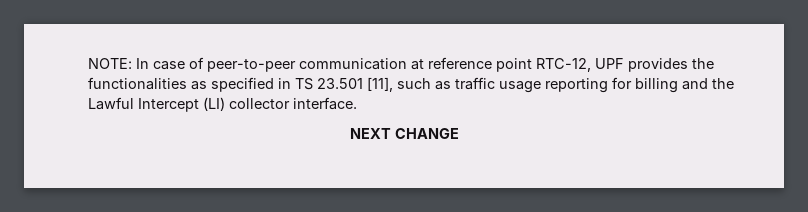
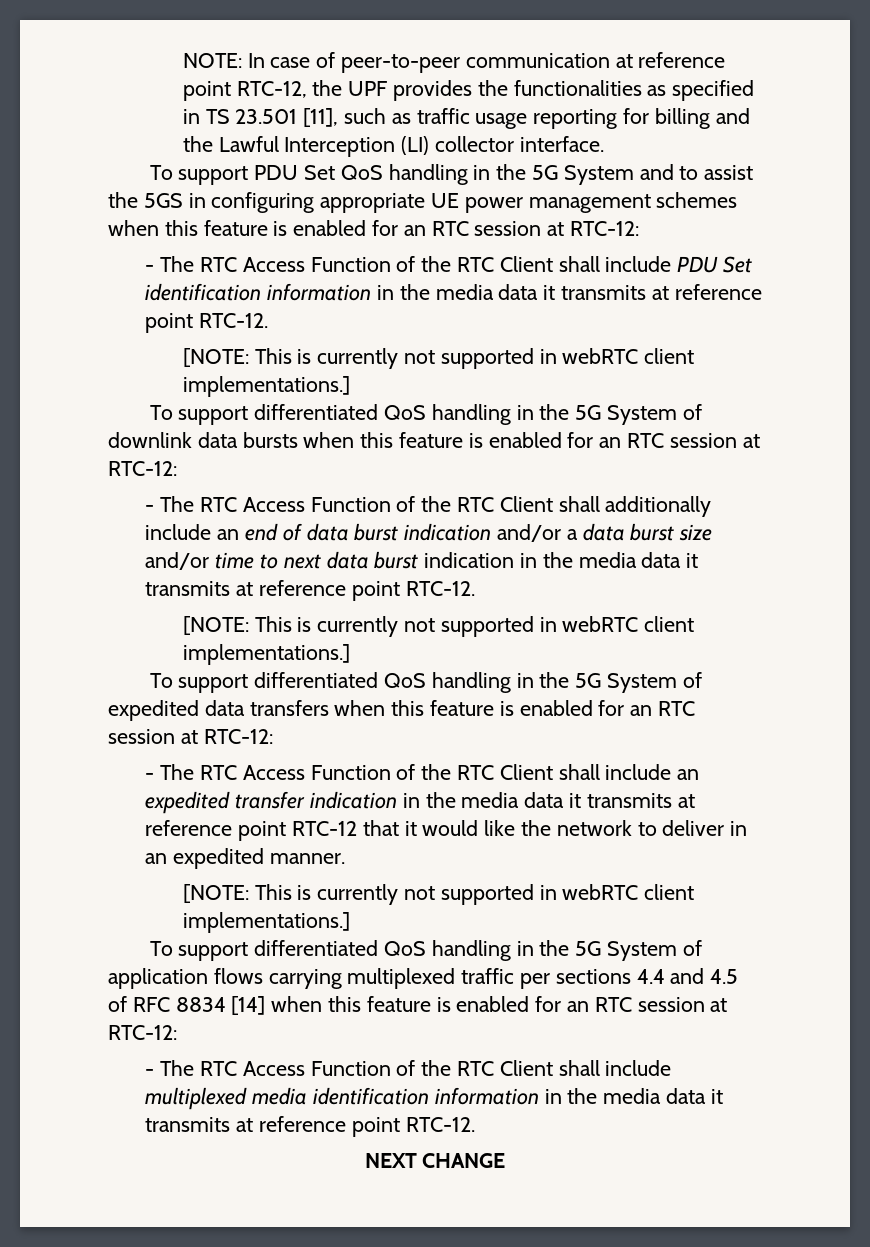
(591, 65) none -> [312,80,343,96] the
[137,98,199,112] Intercept -> [284,137,396,157] Interception
(357, 103) none -> [149,164,754,185] [108,192,738,213] [108,220,640,236] [145,256,753,273] [145,283,762,301] [145,313,269,333] [182,348,695,369] [182,376,350,397] [149,404,702,425] [108,432,760,448] [108,461,177,476] [145,496,712,517] [145,523,713,542] [145,551,699,570] [145,580,475,601] [182,616,695,637] [182,644,350,665] [149,672,702,693] [108,700,696,721] [108,729,273,744] [145,764,700,780] [145,791,695,814] [145,820,748,841] [145,848,346,869] [182,884,695,905] [182,912,350,933] [149,940,702,961] [108,968,739,989] [108,996,728,1015] [108,1025,177,1040] [145,1060,672,1076] [145,1087,723,1110] [145,1116,475,1137] // To support PDU Set QoS handling in the 5G System and to assist the 5GS in configuring appropriate UE power management schemes when this feature is enabled for an RTC session at RTC-12: // - The RTC Access Function of the RTC Client shall include PDU Set identification information in the media data it transmits at reference point RTC-12. // [NOTE: This is currently not supported in webRTC client implementations.] // To support differentiated QoS handling in the 5G System of downlink data bursts when this feature is enabled for an RTC session at RTC-12: // - The RTC Access Function of the RTC Client shall additionally include an end of data burst indication and/or a data burst size and/or time to next data burst indication in the media data it transmits at reference point RTC-12. // [NOTE: This is currently not supported in webRTC client implementations.] // To support differentiated QoS handling in the 5G System of expedited data transfers when this feature is enabled for an RTC session at RTC-12: // - The RTC Access Function of the RTC Client shall include an expedited transfer indication in the media data it transmits at reference point RTC-12 that it would like the network to deliver in an expedited manner. // [NOTE: This is currently not supported in webRTC client implementations.] // To support differentiated QoS handling in the 5G System of application flows carrying multiplexed traffic per sections 4.4 and 4.5 of RFC 8834 [14] when this feature is enabled for an RTC session at RTC-12: // - The RTC Access Function of the RTC Client shall include multiplexed media identification information in the media data it transmits at reference point RTC-12.

